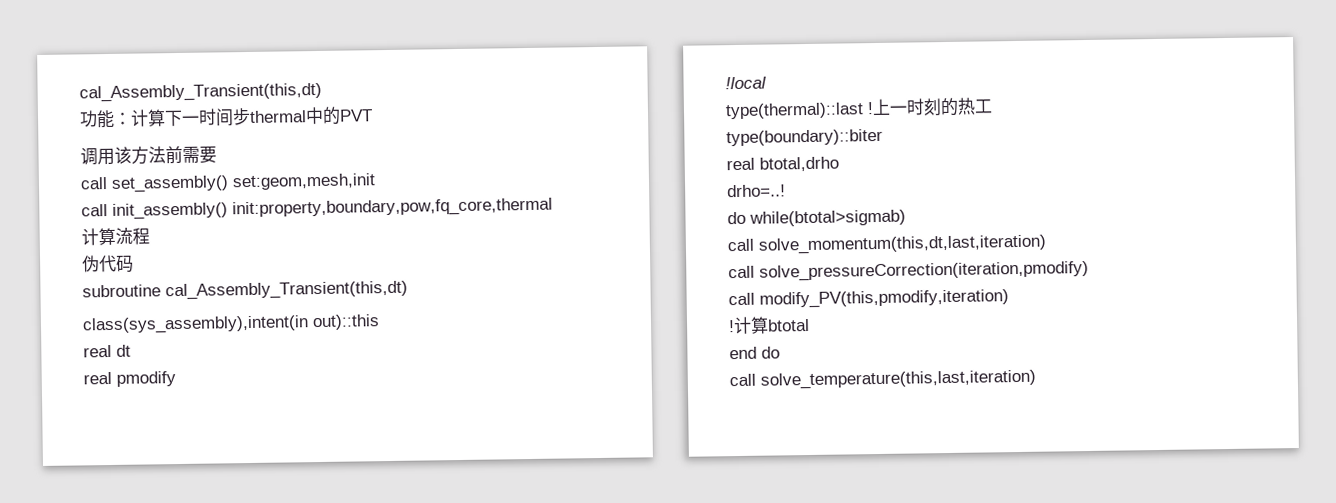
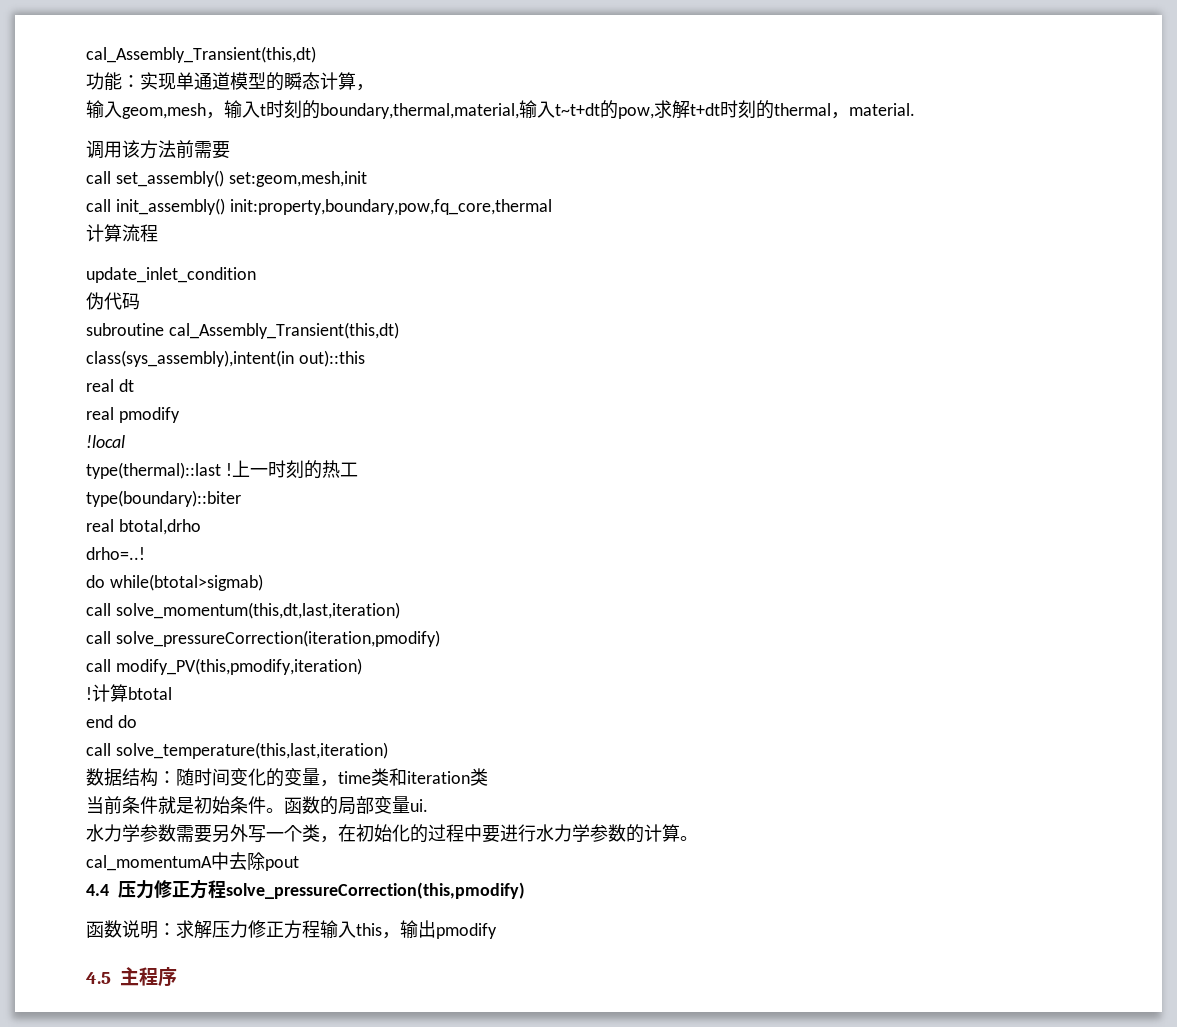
[130,106,373,127] 计算下一时间步thermal中的PVT -> [140,72,374,91] [86,100,915,119] 实现单通道模型的瞬态计算， // 输入geom,mesh，输入t时刻的boundary,thermal,material,输入t~t+dt的pow,求解t+dt时刻的thermal，material.
(150, 236) none -> [86,267,256,283] // update_inlet_condition
(1036, 379) none -> [86,768,488,787] [86,796,428,815] [86,824,698,843] [86,852,299,871] [86,879,525,899] [86,920,497,939] [86,967,177,987] // 数据结构：随时间变化的变量，time类和iteration类 // 当前条件就是初始条件。函数的局部变量ui. // 水力学参数需要另外写一个类，在初始化的过程中要进行水力学参数的计算。 // cal_momentumA中去除pout // 4.4压力修正方程solve_pressureCorrection(this,pmodify) // 函数说明：求解压力修正方程输入this，输出pmodify // 4.5主程序

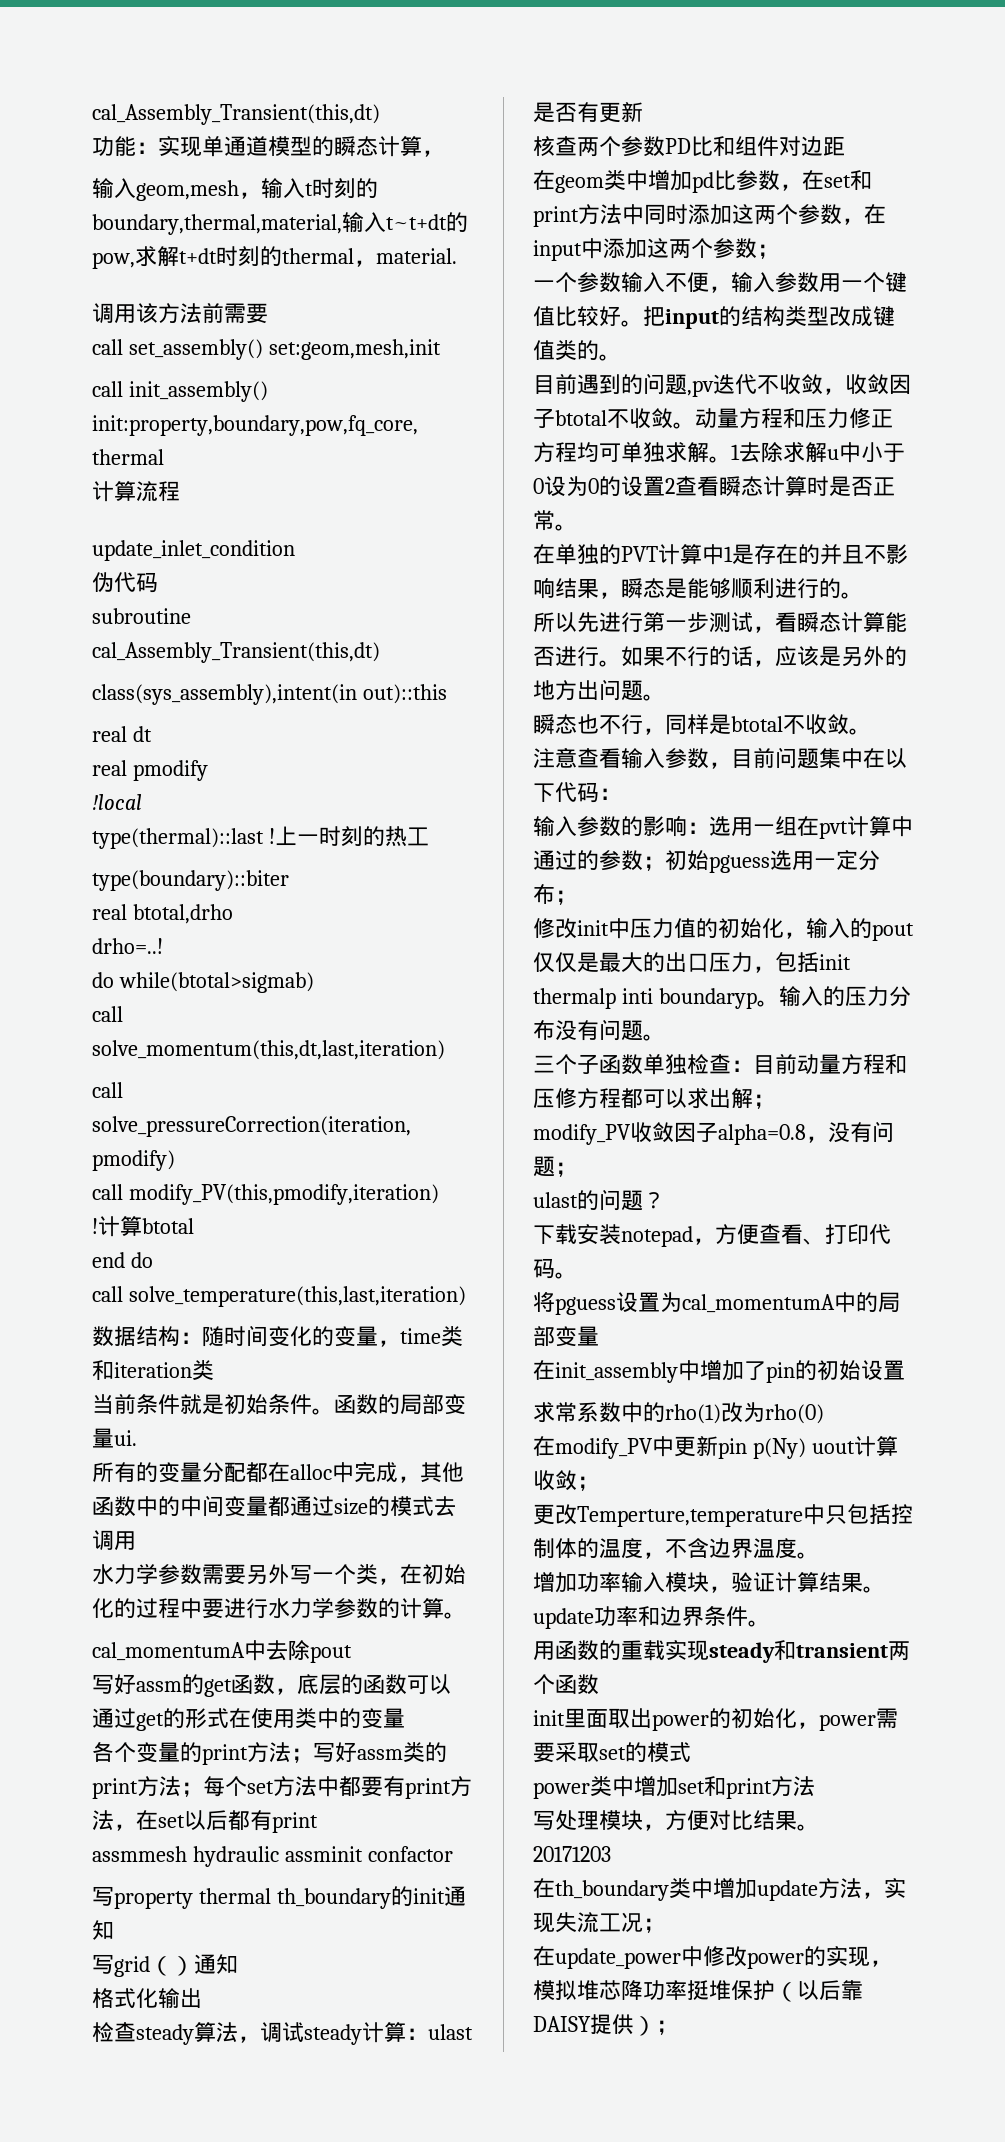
(428, 805) none -> [92,1461,464,1483] [92,1495,456,1517] [92,1530,136,1550] // 所有的变量分配都在alloc中完成，其他函数中的中间变量都通过size的模式去调用
[86,879,525,899] [86,920,497,939] [86,967,177,987] 4.4压力修正方程solve_pressureCorrection(this,pmodify) // 函数说明：求解压力修正方程输入this，输出pmodify // 4.5主程序 -> [92,1674,451,1697] [92,1708,405,1731] [92,1742,447,1765] [92,1776,472,1799] [92,1810,318,1833] [92,1846,453,1867] [92,1886,466,1909] [92,1920,114,1940] [92,1954,238,1977] [92,1988,202,2008] [92,2022,473,2045] [533,102,643,123] [533,136,845,157] [533,170,872,193] [533,204,886,227] [533,238,779,261] [533,272,907,293] [533,306,895,329] [533,340,621,361] [533,373,911,397] [533,408,893,429] [533,442,905,463] [533,476,895,497] [533,510,577,531] [533,544,908,565] [533,577,863,599] [533,612,907,633] [533,646,907,667] [533,679,665,701] [533,714,871,735] [533,747,907,769] [533,782,621,803] [533,815,913,839] [533,850,880,873] [533,884,577,905] [533,918,914,941] [533,952,851,973] [533,986,911,1009] [533,1019,665,1041] [533,1053,907,1075] [533,1088,775,1109] [533,1121,894,1145] [533,1156,577,1177] [533,1189,665,1211] [533,1224,891,1247] [533,1258,577,1279] [533,1291,900,1315] [533,1326,599,1347] [533,1360,905,1383] [533,1402,824,1424] [533,1436,898,1459] [533,1470,599,1491] [533,1504,913,1527] [533,1538,819,1559] [533,1572,885,1593] [533,1606,770,1629] [533,1640,910,1663] [533,1674,599,1695] [533,1708,898,1731] [533,1742,691,1763] [533,1776,815,1799] [533,1810,819,1831] [533,1846,611,1862] [533,1878,906,1901] [533,1912,665,1933] [533,1946,892,1969] [533,1980,863,2002] [533,2014,678,2036] 写好assm的get函数，底层的函数可以通过get的形式在使用类中的变量 // 各个变量的print方法；写好assm类的print方法；每个set方法中都要有print方法，在set以后都有print // assmmesh hydraulic assminit confactor // 写property thermal th_boundary的init通知 // 写grid（）通知 // 格式化输出 // 检查steady算法，调试steady计算：ulast是否有更新 // 核查两个参数PD比和组件对边距 // 在geom类中增加pd比参数，在set和print方法中同时添加这两个参数，在input中添加这两个参数； // 一个参数输入不便，输入参数用一个键值比较好。把input的结构类型改成键值类的。 // 目前遇到的问题,pv迭代不收敛，收敛因子btotal不收敛。动量方程和压力修正方程均可单独求解。1去除求解u中小于0设为0的设置2查看瞬态计算时是否正常。 // 在单独的PVT计算中1是存在的并且不影响结果，瞬态是能够顺利进行的。 // 所以先进行第一步测试，看瞬态计算能否进行。如果不行的话，应该是另外的地方出问题。 // 瞬态也不行，同样是btotal不收敛。 // 注意查看输入参数，目前问题集中在以下代码： // 输入参数的影响：选用一组在pvt计算中通过的参数；初始pguess选用一定分布； // 修改init中压力值的初始化，输入的pout仅仅是最大的出口压力，包括init thermalp inti boundaryp。输入的压力分布没有问题。 // 三个子函数单独检查：目前动量方程和压修方程都可以求出解； // modify_PV收敛因子alpha=0.8，没有问题； // ulast的问题？ // 下载安装notepad，方便查看、打印代码。 // 将pguess设置为cal_momentumA中的局部变量 // 在init_assembly中增加了pin的初始设置 // 求常系数中的rho(1)改为rho(0) // 在modify_PV中更新pin p(Ny) uout计算收敛； // 更改Temperture,temperature中只包括控制体的温度，不含边界温度。 // 增加功率输入模块，验证计算结果。update功率和边界条件。 // 用函数的重载实现steady和transient两个函数 // init里面取出power的初始化，power需要采取set的模式 // power类中增加set和print方法 // 写处理模块，方便对比结果。 // 20171203 // 在th_boundary类中增加update方法，实现失流工况； // 在update_power中修改power的实现，模拟堆芯降功率挺堆保护（以后靠DAISY提供）；

